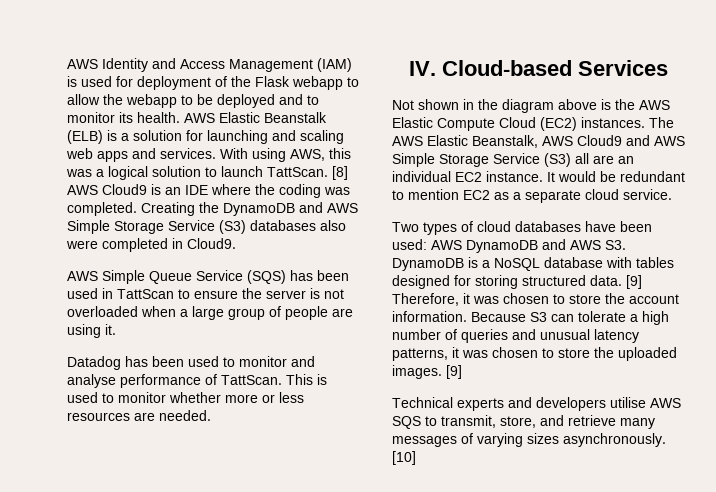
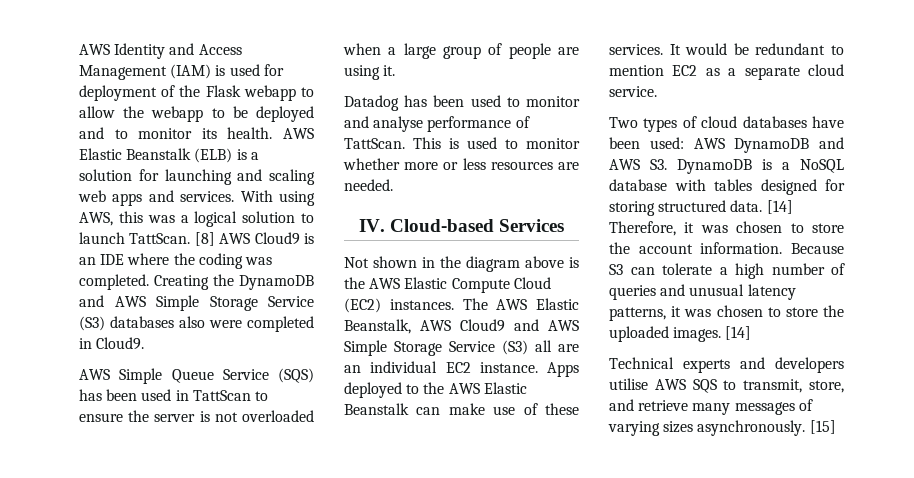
(543, 176) none -> [547,362,579,377] [344,382,527,398] [344,403,579,415] [609,44,663,55] Apps deployed to the AWS Elastic Beanstalk can make use of these services.
[626,275,642,289] [9] -> [766,200,793,214] [14]
[446,365,462,379] [9] -> [725,326,752,340] [14]
[392,451,416,465] [10] -> [809,420,836,434] [15]

